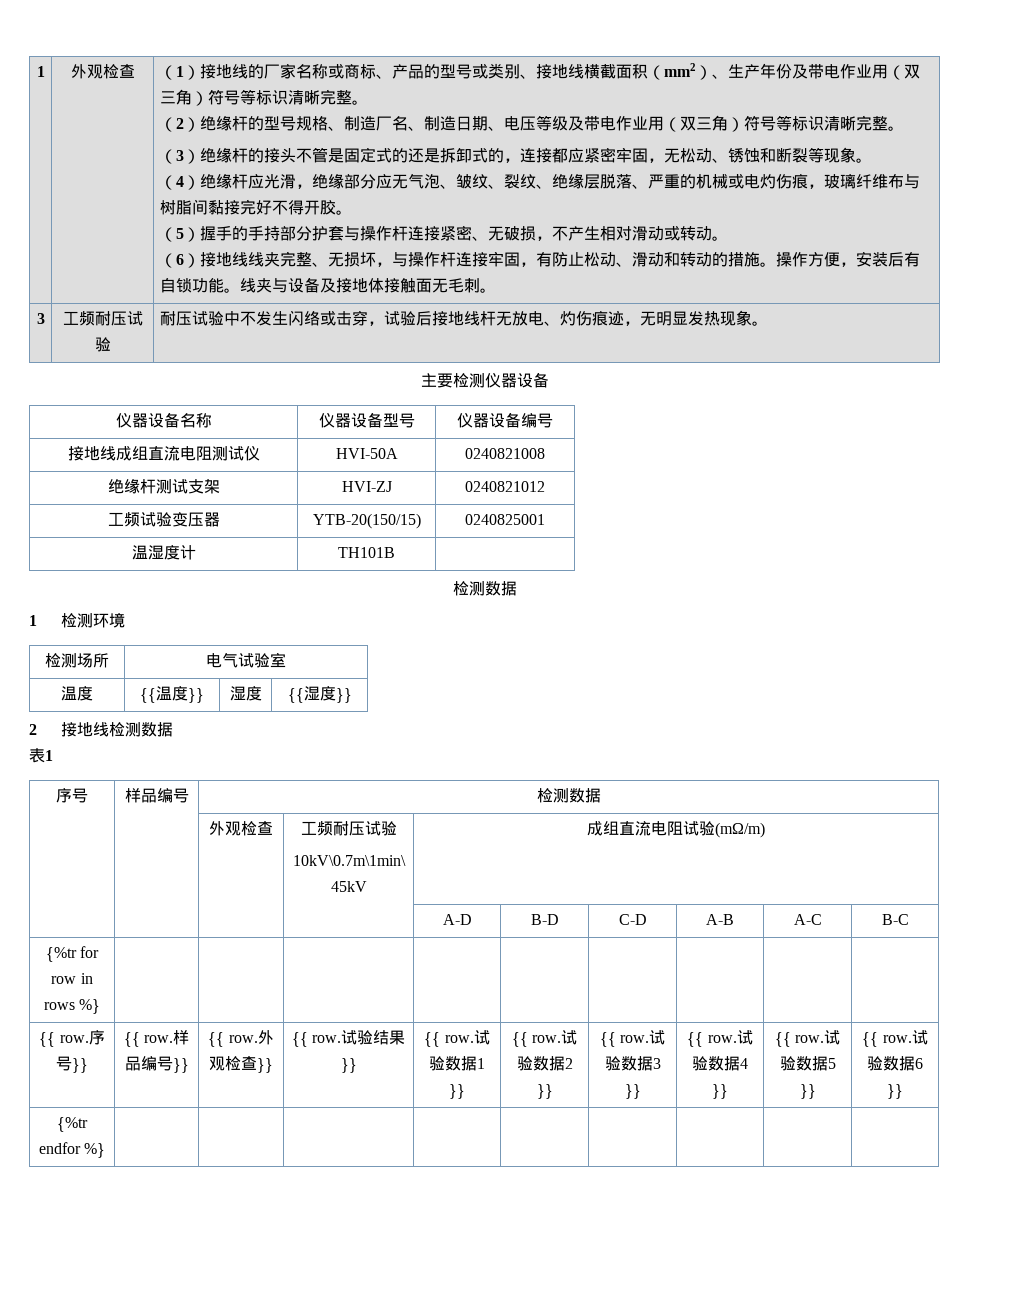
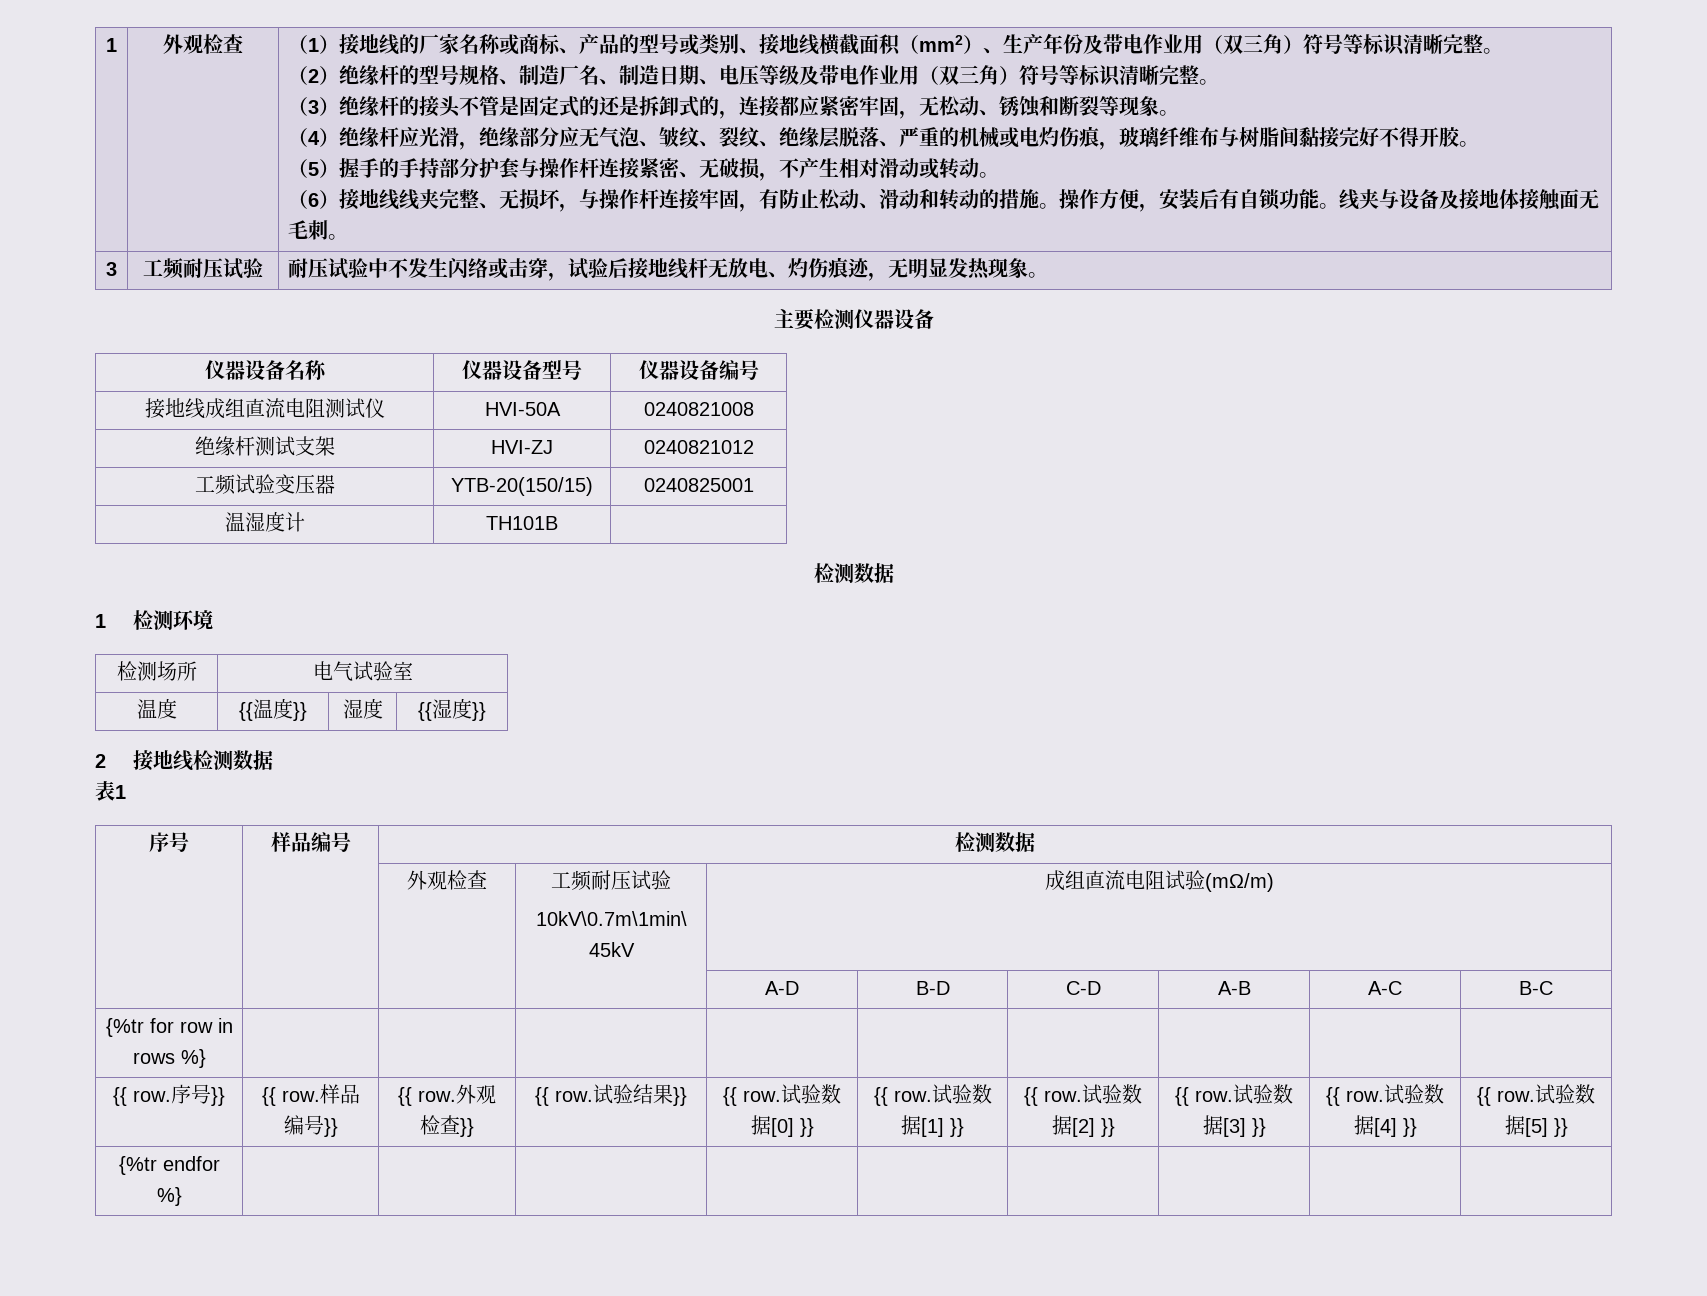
[477,1058,485,1069] [449,1084,465,1099] [511,1030,578,1047] [516,1056,573,1071] [536,1084,553,1099] [599,1030,666,1047] [604,1056,661,1071] [624,1084,641,1099] [687,1030,753,1047] [692,1056,748,1071] [712,1084,728,1099] [774,1030,841,1047] [779,1056,836,1071] [799,1084,816,1099] [862,1030,928,1047] [867,1056,923,1071] 1 }} | {{ row.试验数据2 }} | {{ row.试验数据3 }} | {{ row.试验数据4 }} | {{ row.试验数据5 }} | {{ row.试验数据6 -> [770,1118,814,1137] [873,1084,992,1106] [901,1115,964,1137] [1024,1084,1142,1106] [1051,1115,1115,1137] [1175,1084,1293,1106] [1202,1115,1266,1137] [1326,1084,1444,1106] [1353,1115,1417,1137] [1477,1084,1595,1106] [1504,1115,1548,1137] [0] }} | {{ row.试验数据[1] }} | {{ row.试验数据[2] }} | {{ row.试验数据[3] }} | {{ row.试验数据[4] }} | {{ row.试验数据[5]

